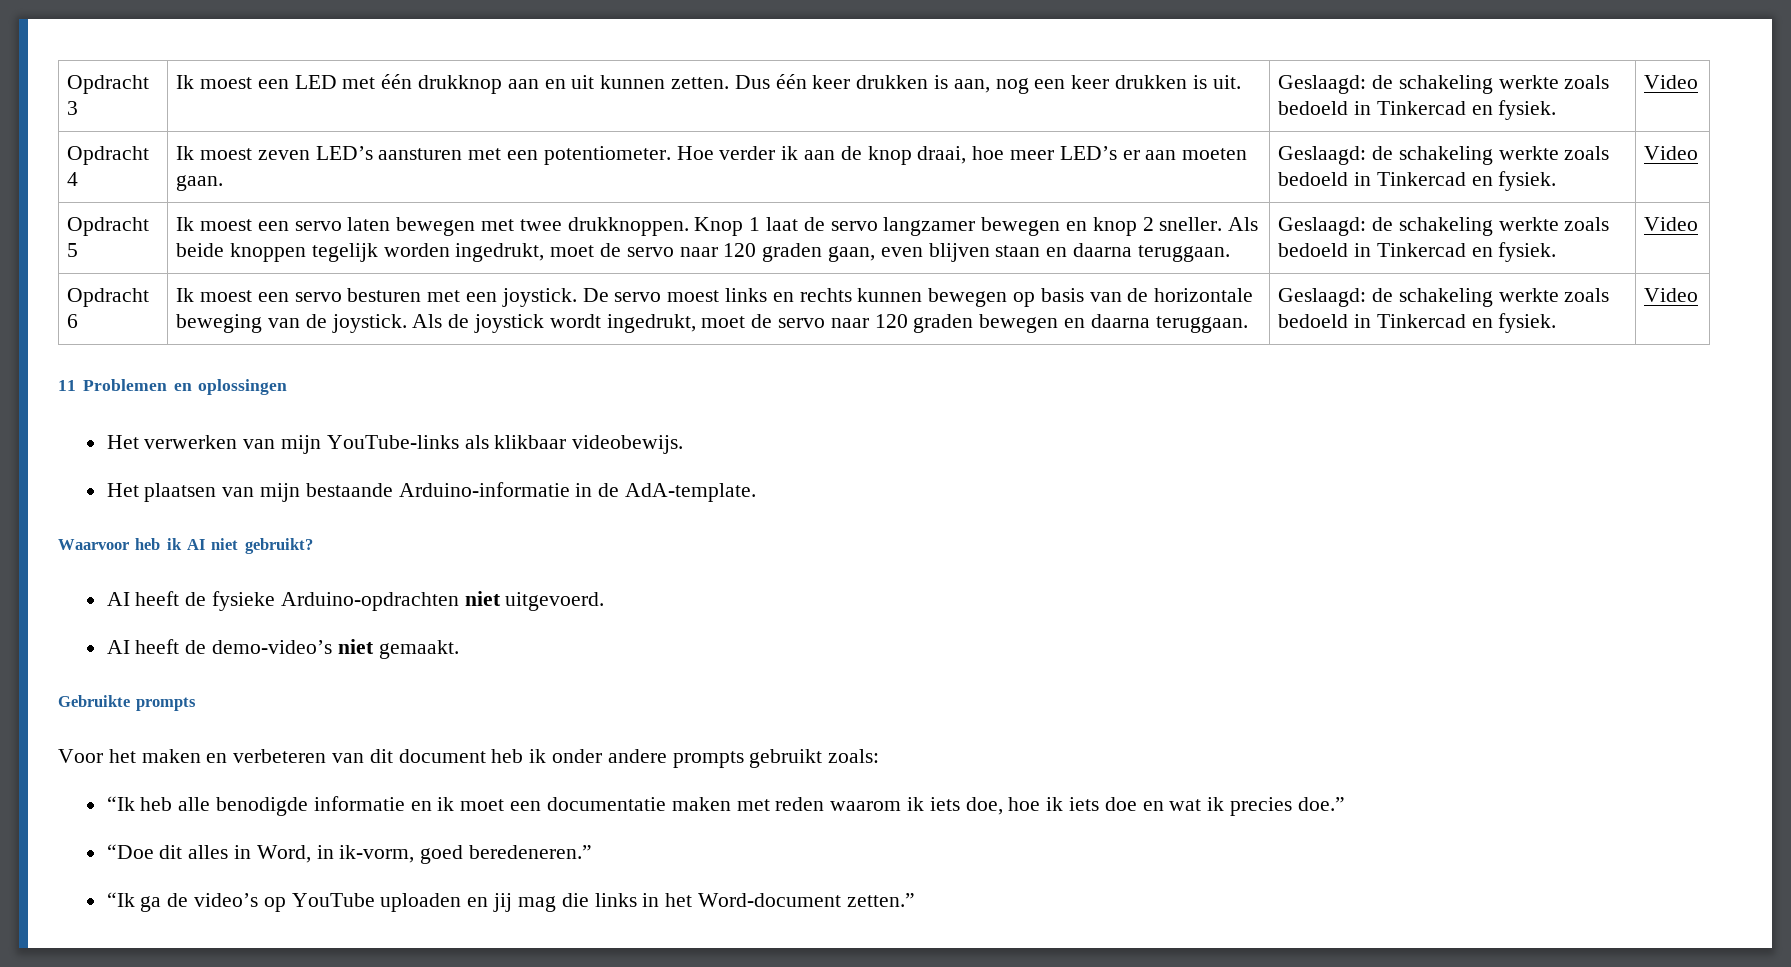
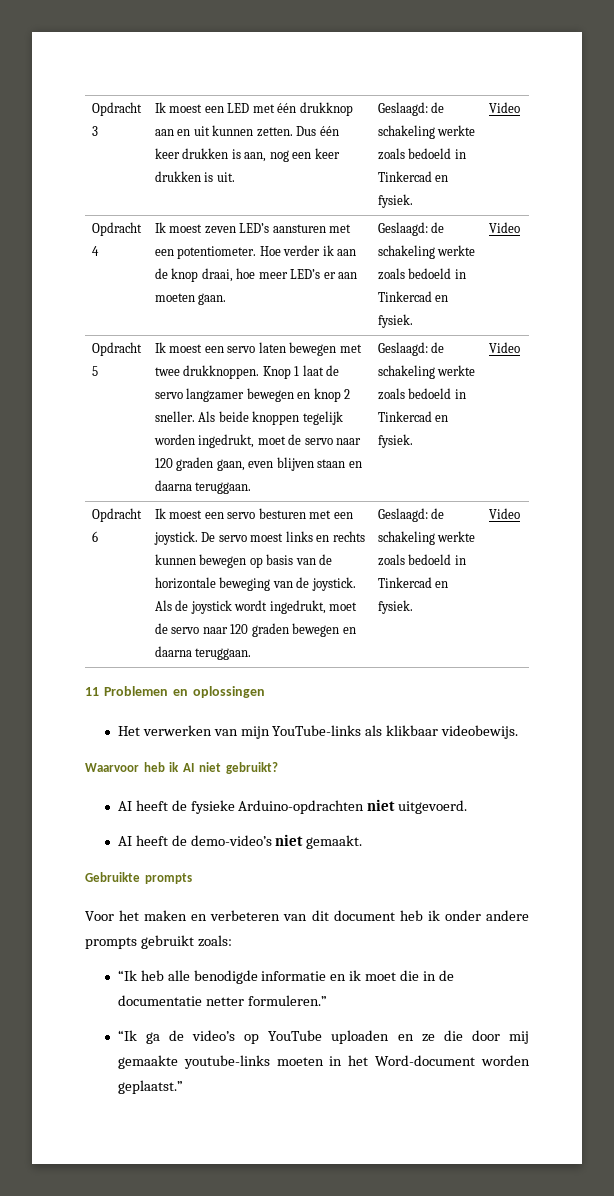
[106,482,757,502] // Het plaatsen van mijn bestaande Arduino-informatie in de AdA-template. -> (519, 732) none
[510,797,1345,816] [106,844,593,864] een documentatie maken met reden waarom ik iets doe, hoe ik iets doe en wat ik precies doe.” // “Doe dit alles in Word, in ik-vorm, goed beredeneren.” -> [400,970,454,981] [117,995,327,1006] die in de documentatie netter formuleren.”
[493,893,637,912] jij mag die links -> [421,1030,529,1044] [117,1055,324,1069] ze die door mij gemaakte youtube-links moeten
[846,893,915,907] zetten.” -> [481,1055,530,1066] [117,1080,183,1094] worden geplaatst.”

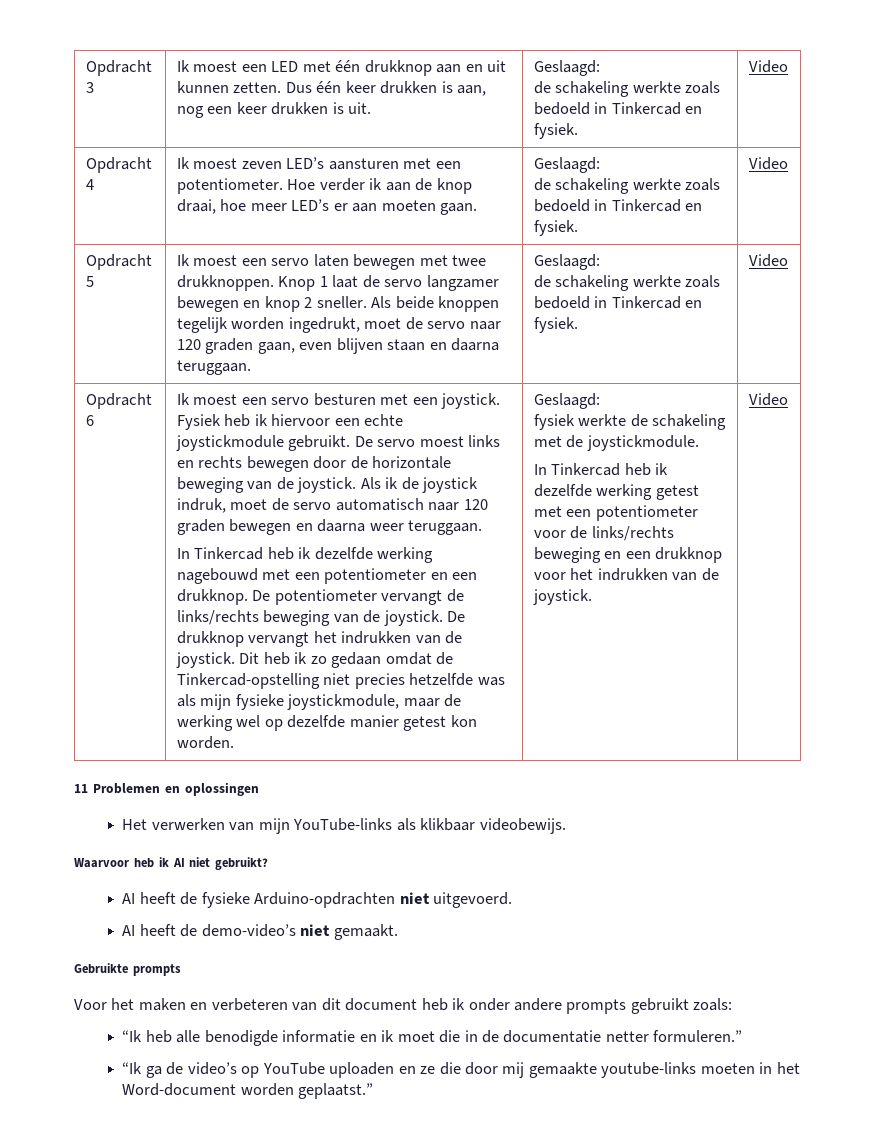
(428, 109) none -> (600, 68) //
(428, 229) none -> (600, 165) //
(428, 349) none -> (600, 262) //
(198, 538) none -> [176,414,404,430] [175,435,351,451] Fysiek heb ik hiervoor een echte joystickmodule gebruikt.
[154,554,316,568] kunnen bewegen op basis van -> [246,456,347,472] bewegen door
(172, 605) none -> [385,477,399,489] ik
[234,600,358,614] [154,623,200,634] wordt ingedrukt, moet de servo -> [176,498,424,513] indruk, moet de servo automatisch
[195,648,252,660] [377,508,445,522] [377,531,476,545] [377,554,466,566] [377,577,449,588] [377,600,413,614] teruggaan. | Geslaagd: de schakeling werkte zoals bedoeld in Tinkercad en fysiek. -> [369,520,483,535] [176,547,434,563] [176,568,478,584] [176,589,464,605] [176,610,466,626] [176,631,463,647] [175,652,454,668] [176,673,505,689] [176,694,462,710] [176,715,477,731] [176,736,234,749] [533,393,600,409] [533,414,727,430] [533,435,699,451] [533,463,669,476] [533,484,699,500] [533,505,698,521] [533,526,674,541] [533,547,723,563] [533,568,719,581] [532,589,592,605] weer teruggaan. // In Tinkercad heb ik dezelfde werking nagebouwd met een potentiometer en een drukknop. De potentiometer vervangt de links/rechts beweging van de joystick. De drukknop vervangt het indrukken van de joystick. Dit heb ik zo gedaan omdat de Tinkercad-opstelling niet precies hetzelfde was als mijn fysieke joystickmodule, maar de werking wel op dezelfde manier getest kon worden. | Geslaagd: // fysiek werkte de schakeling met de joystickmodule. // In Tinkercad heb ik dezelfde werking getest met een potentiometer voor de links/rechts beweging en een drukknop voor het indrukken van de joystick.

